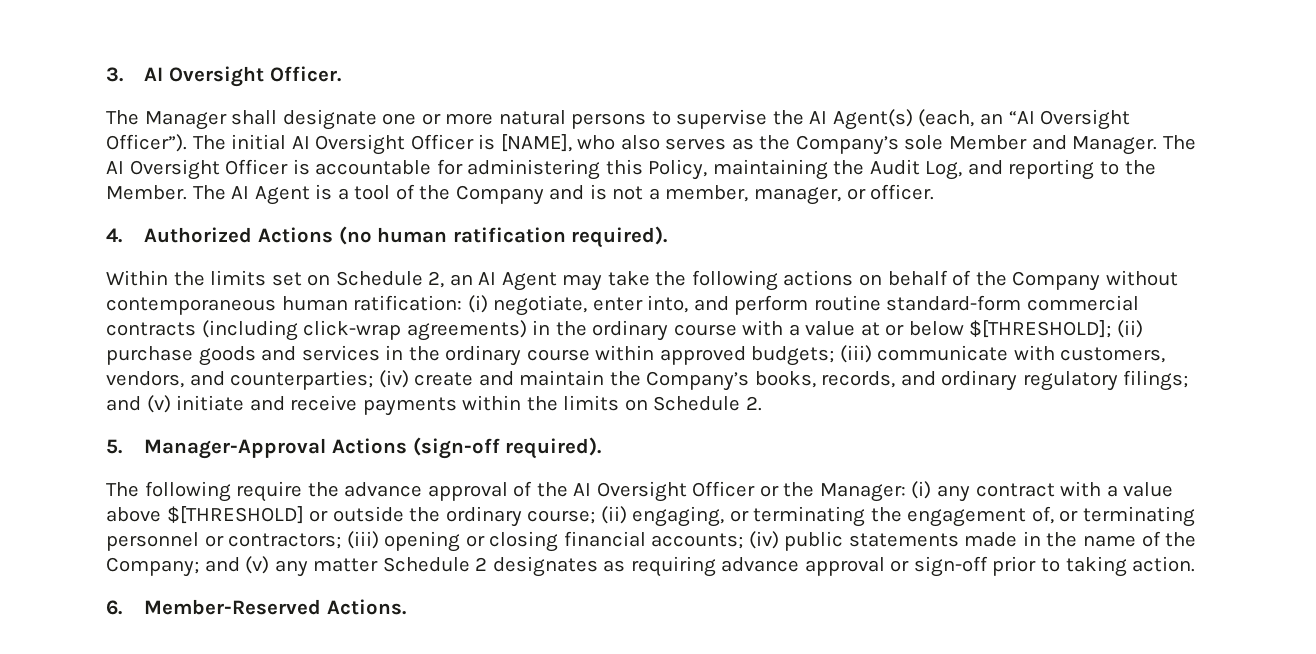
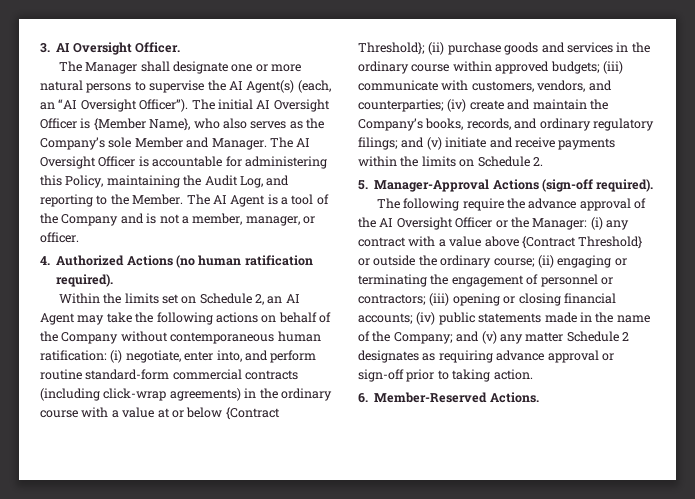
[500,134,572,152] [NAME], -> [93,118,191,131] {Member Name},
[969,320,1112,338] $[THRESHOLD]; -> [225,407,280,420] [358,42,425,55] {Contract Threshold};
[166,506,304,524] $[THRESHOLD] -> [521,236,643,249] {Contract Threshold}
[632,506,725,527] engaging, -> [557,255,612,268] engaging
[1031,506,1196,527] of, or terminating -> [526,274,539,285] of

